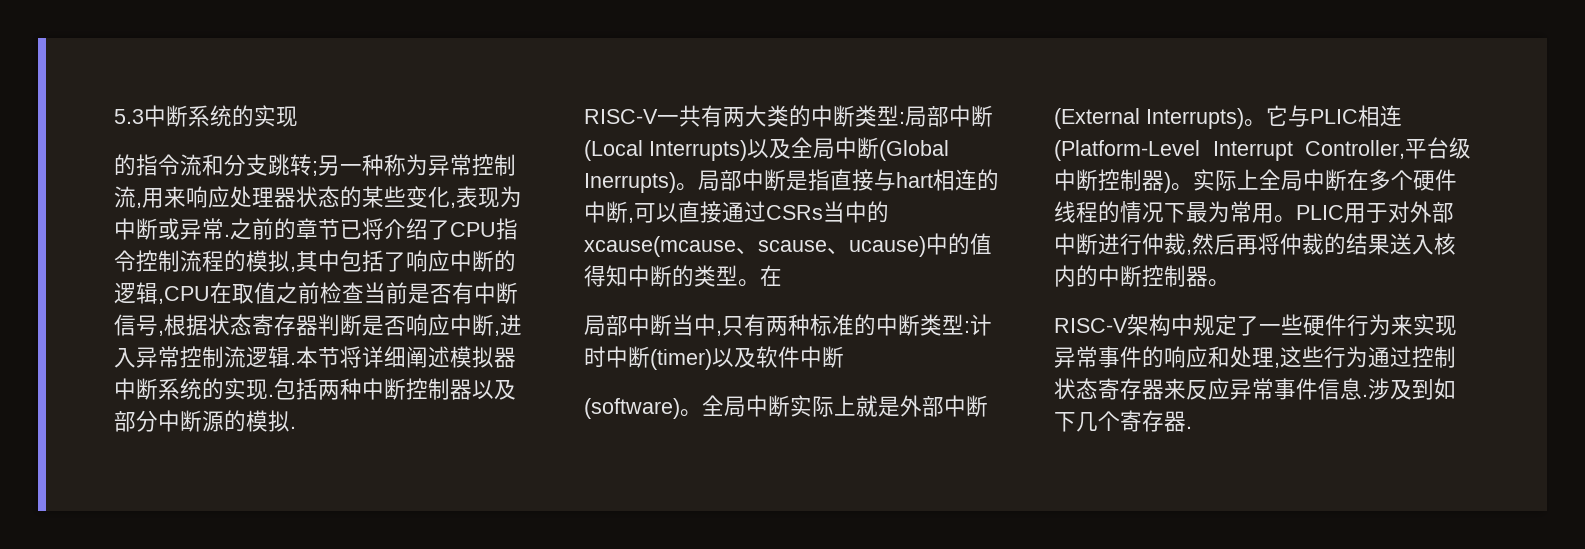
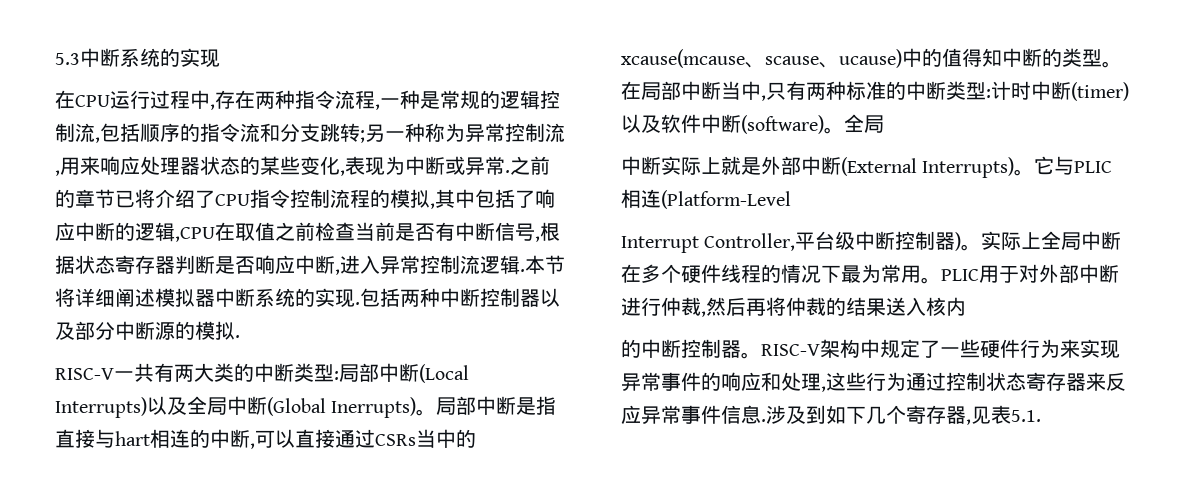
(298, 116) none -> [55,90,560,110] [55,123,180,143] 在CPU运行过程中,存在两种指令流程,一种是常规的逻辑控制流,包括顺序
(782, 275) // -> (641, 90) none
(844, 357) // -> (741, 123) none
(746, 406) none -> (884, 124) //
(1200, 150) none -> (791, 199) //
(1076, 276) none -> (966, 306) //
(1230, 283) // -> (761, 355) none
[1186,426,1192,429] . -> [966,405,1041,425] ,见表5.1.

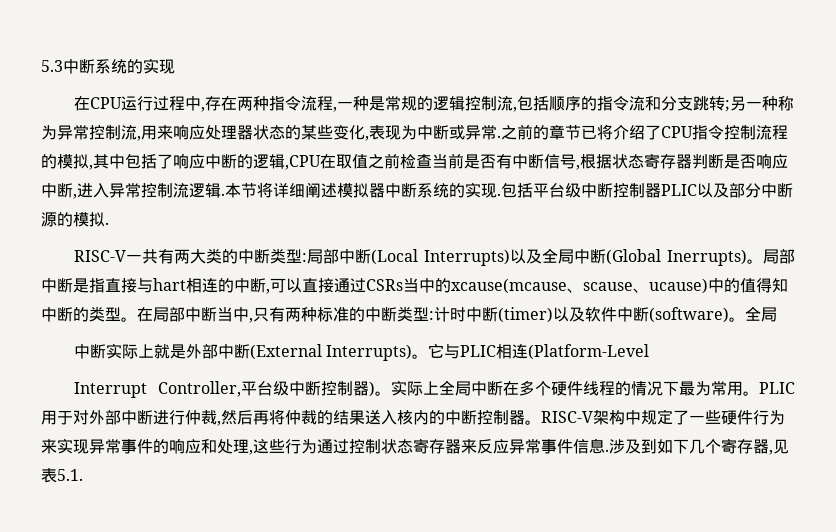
[400,288,540,307] 两种中断控制器 -> [533,183,697,198] 平台级中断控制器PLIC
(966, 306) // -> (429, 417) none

